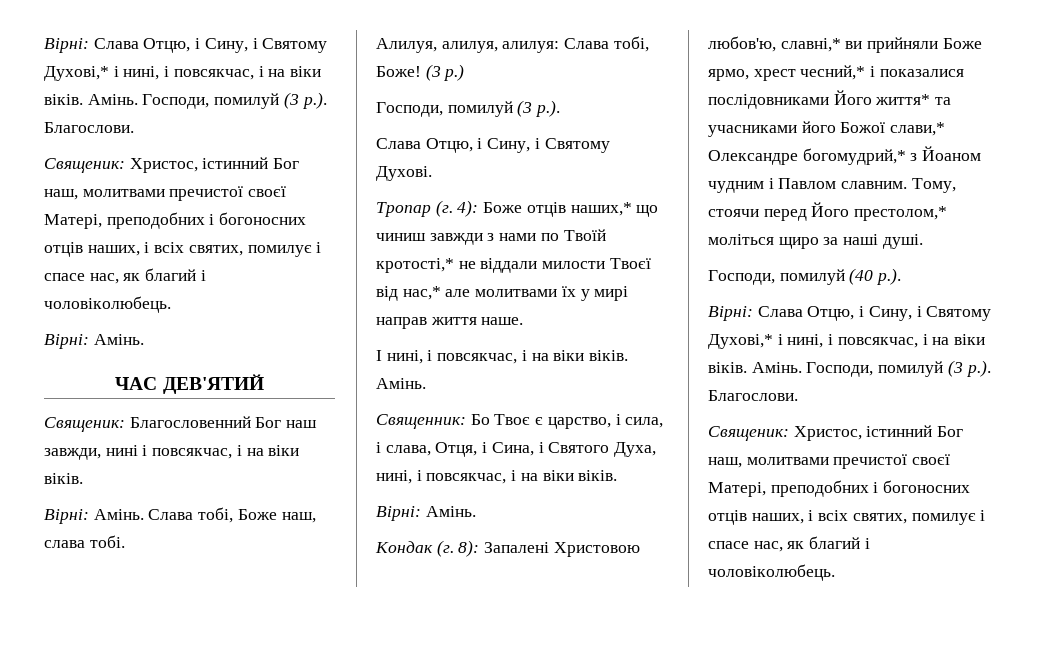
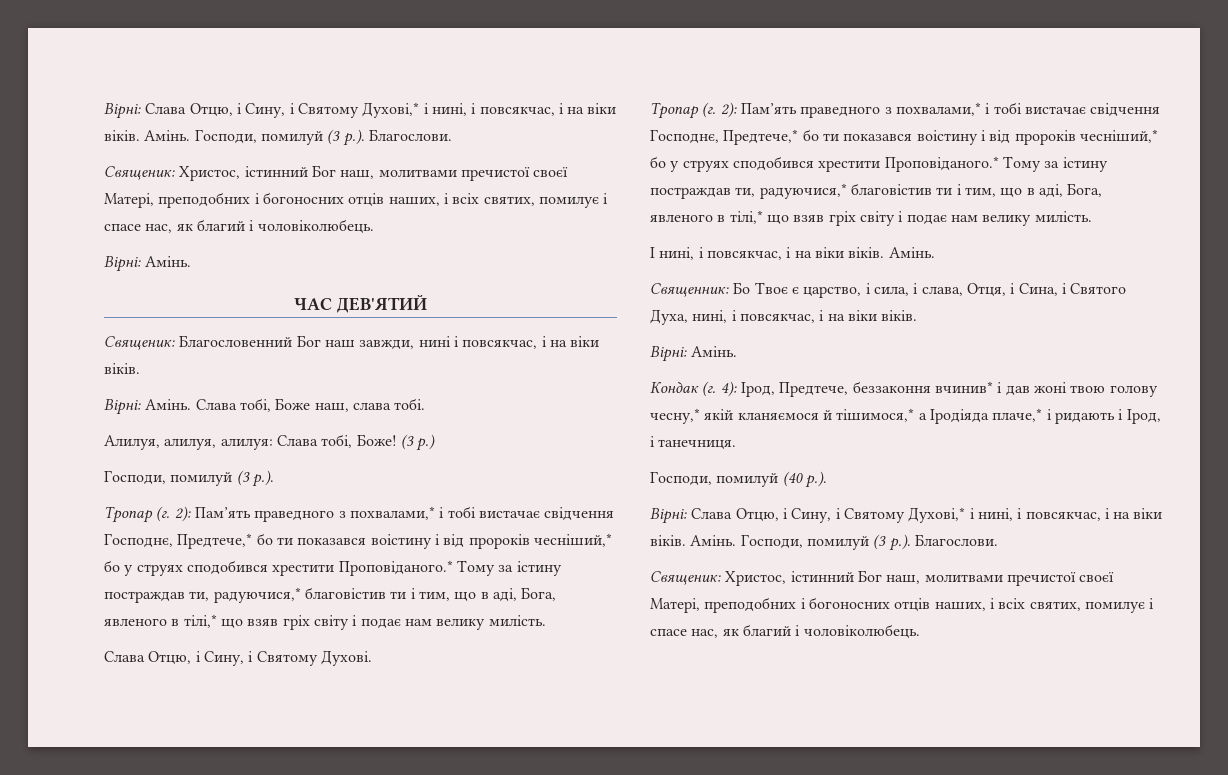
(561, 108) none -> [104,506,615,523] [104,533,612,549] [104,560,562,576] [104,587,557,603] [104,614,546,630] // Тропар (г. 2): Пам’ять праведного з похвалами,* і тобі вистачає свідчення Господнє, Предтече,* бо ти показався воістину і від пророків чесніший,* бо у струях сподобився хрестити Проповіданого.* Тому за істину постраждав ти, радуючися,* благовістив ти і тим, що в аді, Бога, явленого в тілі,* що взяв гріх світу і подає нам велику милість.
[457,200,659,217] [376,229,606,245] [376,258,651,273] [376,286,629,301] [376,317,524,329] 4): Боже отців наших,* що чиниш завжди з нами по Твоїй кротості,* не віддали милости Твоєї від нас,* але молитвами їх у мирі направ життя наше. -> [720,102,1161,118] [650,129,1158,145] [650,156,1108,172] [650,183,1103,199] [650,210,1092,226] 2): Пам’ять праведного з похвалами,* і тобі вистачає свідчення Господнє, Предтече,* бо ти показався воістину і від пророків чесніший,* бо у струях сподобився хрестити Проповіданого.* Тому за істину постраждав ти, радуючися,* благовістив ти і тим, що в аді, Бога, явленого в тілі,* що взяв гріх світу і подає нам велику милість.
[458,540,640,557] [708,36,982,53] [708,65,964,81] [708,90,952,109] [708,121,946,137] [708,146,982,165] [708,178,956,193] [708,202,948,221] [708,234,923,249] 8): Запалені Христовою любов'ю, славні,* ви прийняли Боже ярмо, хрест чесний,* і показалися послідовниками Його життя* та учасниками його Божої слави,* Олександре богомудрий,* з Йоаном чудним і Павлом славним. Тому, стоячи перед Його престолом,* моліться щиро за наші душі. -> [720,381,1158,397] [650,408,1161,424] [650,436,737,450] 4): Ірод, Предтече, беззаконня вчинив* і дав жоні твою голову чесну,* якій кланяємося й тішимося,* а Іродіяда плаче,* і ридають і Ірод, і танечниця.

